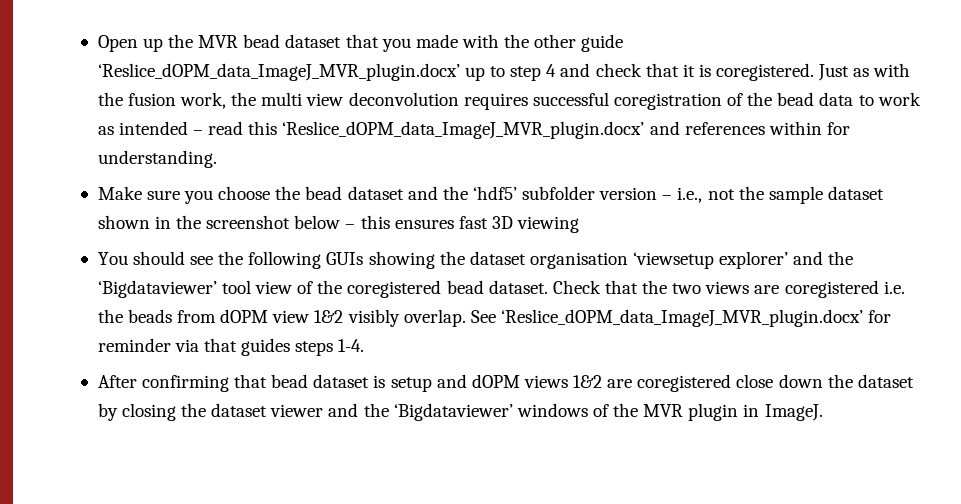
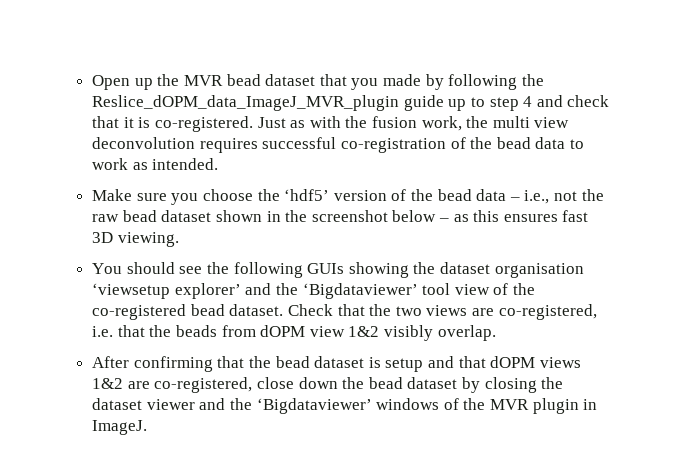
[461,34,624,52] [97,63,460,81] with the other guide ‘Reslice_dOPM_data_ImageJ_MVR_plugin.docx’ -> [425,74,544,90] [92,95,444,111] by following the Reslice_dOPM_data_ImageJ_MVR_plugin guide
[716,63,815,81] coregistered. -> [155,116,254,132] co-registered.
[613,93,722,110] coregistration -> [341,138,447,153] co-registration
[118,121,850,139] [97,150,217,168] intended – read this ‘Reslice_dOPM_data_ImageJ_MVR_plugin.docx’ and references within for understanding. -> [152,158,219,170] intended.
[305,186,658,200] bead dataset and the ‘hdf5’ subfolder version -> [284,189,507,201] ‘hdf5’ version of the bead data
[768,186,823,204] sample -> [92,210,157,222] raw bead
(356, 226) none -> [453,214,469,222] as
[517,216,580,233] viewing -> [117,232,179,247] viewing.
[347,280,442,298] coregistered -> [92,304,187,320] co-registered
[784,280,905,298] coregistered i.e. -> [498,304,597,320] [92,325,145,337] co-registered, i.e. that
[470,309,892,327] [97,338,365,356] See ‘Reslice_dOPM_data_ImageJ_MVR_plugin.docx’ for reminder via that guides steps 1-4. -> (496, 333) none
(267, 381) none -> [249,356,272,368] the
(467, 381) none -> [458,356,486,368] that
[637,374,732,392] coregistered -> [154,377,253,393] co-registered,
(853, 381) none -> [368,377,403,389] bead

